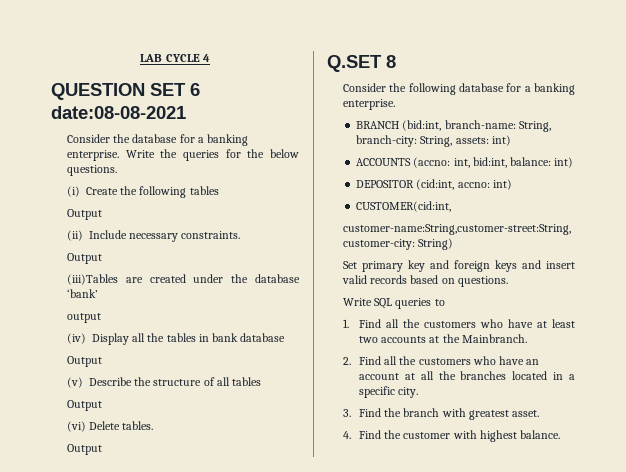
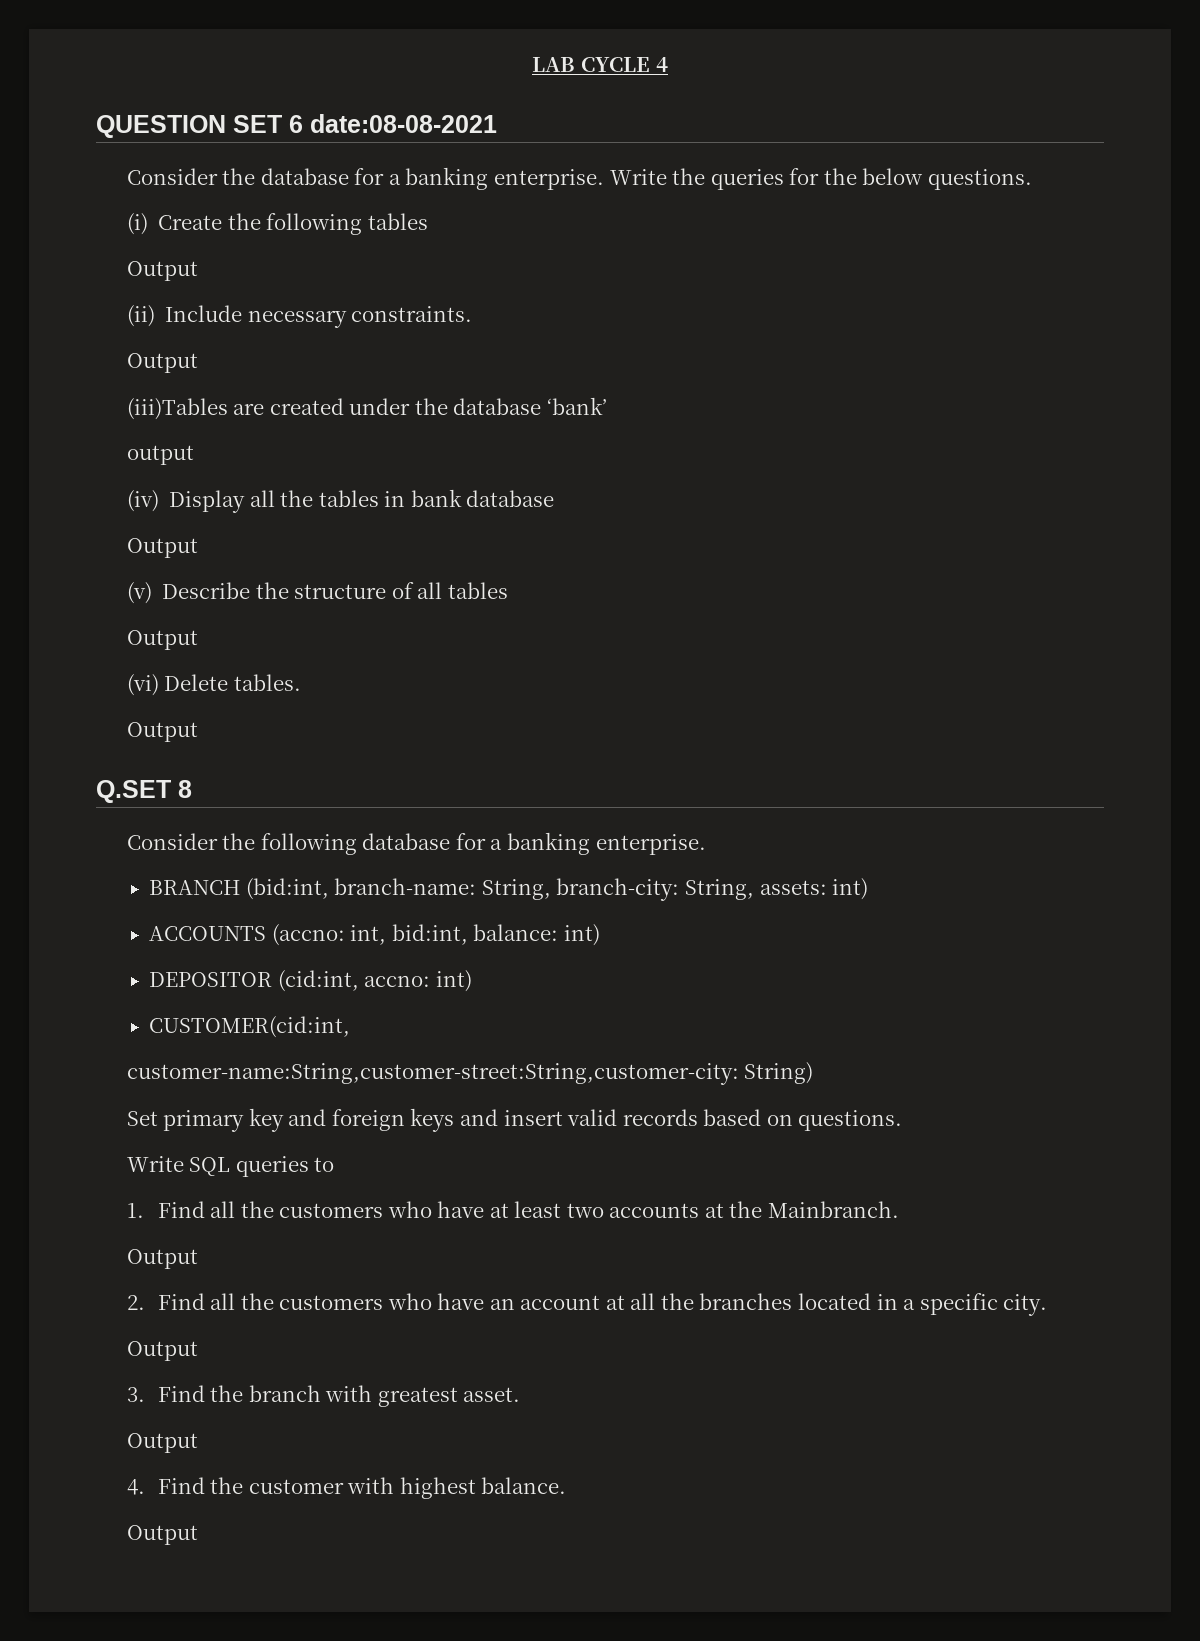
(527, 338) none -> [126,1249,198,1269] // Output
(419, 392) none -> [126,1341,198,1361] // Output
(540, 413) none -> [126,1433,198,1453] // Output
(561, 434) none -> [126,1525,198,1545] // Output

